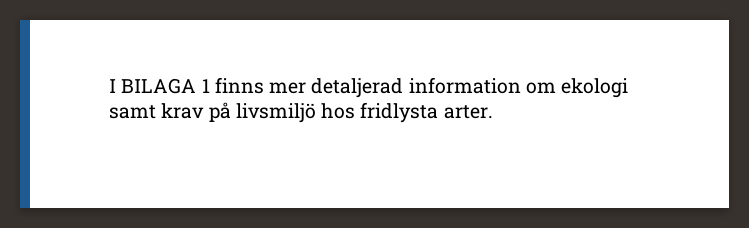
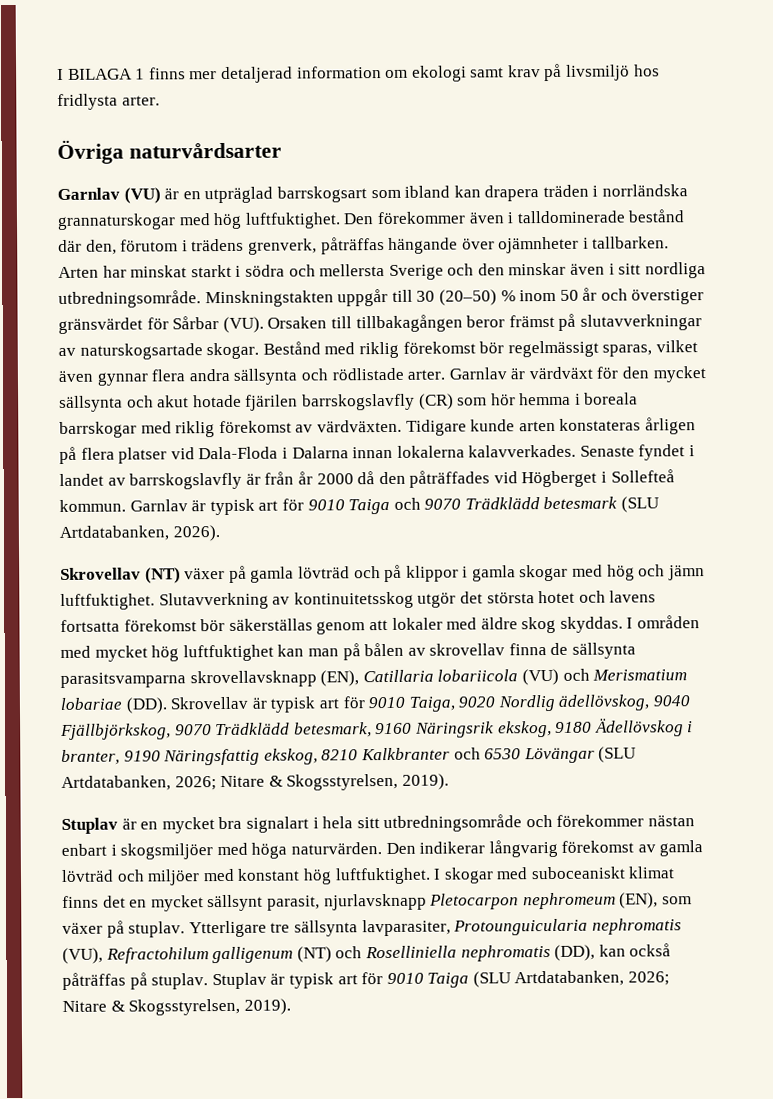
(493, 112) none -> [57,139,282,165] [57,184,689,204] [57,209,686,231] [58,236,670,255] [58,262,706,280] [58,287,705,308] [58,313,702,334] [58,340,698,360] [58,366,706,386] [59,392,639,412] [59,417,696,438] [59,444,696,464] [59,469,675,490] [59,496,660,516] [59,525,220,542] [60,564,705,584] [60,590,657,610] [60,615,701,635] [60,642,637,662] [60,668,688,688] [60,694,691,714] [60,718,694,740] [61,746,637,766] [61,773,449,791] [61,814,696,834] [61,839,704,860] [61,866,676,886] [62,892,692,912] [62,918,682,938] [62,943,672,964] [62,970,671,990] [62,998,291,1016] // Övriga naturvårdsarter // Garnlav (VU) är en utpräglad barrskogsart som ibland kan drapera träden i norrländska grannaturskogar med hög luftfuktighet. Den förekommer även i talldominerade bestånd där den, förutom i trädens grenverk, påträffas hängande över ojämnheter i tallbarken. Arten har minskat starkt i södra och mellersta Sverige och den minskar även i sitt nordliga utbredningsområde. Minskningstakten uppgår till 30 (20–50) % inom 50 år och överstiger gränsvärdet för Sårbar (VU). Orsaken till tillbakagången beror främst på slutavverkningar av naturskogsartade skogar. Bestånd med riklig förekomst bör regelmässigt sparas, vilket även gynnar flera andra sällsynta och rödlistade arter. Garnlav är värdväxt för den mycket sällsynta och akut hotade fjärilen barrskogslavfly (CR) som hör hemma i boreala barrskogar med riklig förekomst av värdväxten. Tidigare kunde arten konstateras årligen på flera platser vid Dala-Floda i Dalarna innan lokalerna kalavverkades. Senaste fyndet i landet av barrskogslavfly är från år 2000 då den påträffades vid Högberget i Sollefteå kommun. Garnlav är typisk art för 9010 Taiga och 9070 Trädklädd betesmark (SLU Artdatabanken, 2026). // Skrovellav (NT) växer på gamla lövträd och på klippor i gamla skogar med hög och jämn luftfuktighet. Slutavverkning av kontinuitetsskog utgör det största hotet och lavens fortsatta förekomst bör säkerställas genom att lokaler med äldre skog skyddas. I områden med mycket hög luftfuktighet kan man på bålen av skrovellav finna de sällsynta parasitsvamparna skrovellavsknapp (EN), Catillaria lobariicola (VU) och Merismatium lobariae (DD). Skrovellav är typisk art för 9010 Taiga, 9020 Nordlig ädellövskog, 9040 Fjällbjörkskog, 9070 Trädklädd betesmark, 9160 Näringsrik ekskog, 9180 Ädellövskog i branter, 9190 Näringsfattig ekskog, 8210 Kalkbranter och 6530 Lövängar (SLU Artdatabanken, 2026; Nitare & Skogsstyrelsen, 2019). // Stuplav är en mycket bra signalart i hela sitt utbredningsområde och förekommer nästan enbart i skogsmiljöer med höga naturvärden. Den indikerar långvarig förekomst av gamla lövträd och miljöer med konstant hög luftfuktighet. I skogar med suboceaniskt klimat finns det en mycket sällsynt parasit, njurlavsknapp Pletocarpon nephromeum (EN), som växer på stuplav. Ytterligare tre sällsynta lavparasiter, Protounguicularia nephromatis (VU), Refractohilum galligenum (NT) och Roselliniella nephromatis (DD), kan också påträffas på stuplav. Stuplav är typisk art för 9010 Taiga (SLU Artdatabanken, 2026; Nitare & Skogsstyrelsen, 2019).

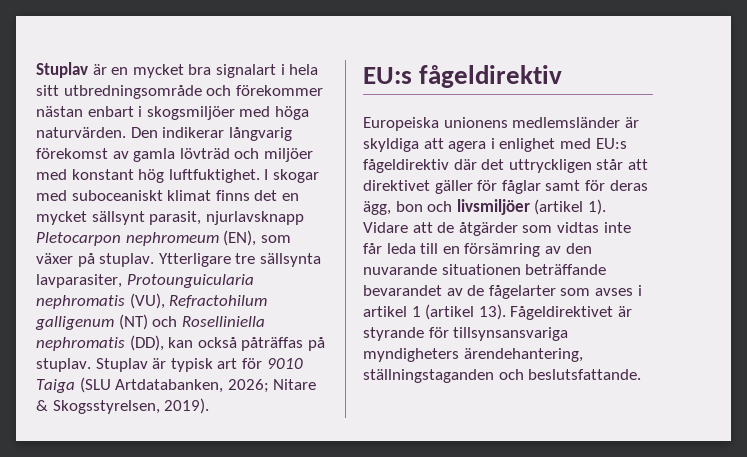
[57,63,660,84] [57,93,160,111] [57,139,282,165] [57,184,689,204] [57,209,686,231] [58,236,670,255] [58,262,706,280] [58,287,705,308] [58,313,702,334] [58,340,698,360] [58,366,706,386] [59,392,639,412] [59,417,696,438] [59,444,696,464] [59,469,675,490] [59,496,660,516] [59,525,220,542] [60,564,705,584] [60,590,657,610] [60,615,701,635] [60,642,637,662] [60,668,688,688] [60,694,691,714] [60,718,694,740] [61,746,637,766] [61,773,449,791] I BILAGA 1 finns mer detaljerad information om ekologi samt krav på livsmiljö hos fridlysta arter. // Övriga naturvårdsarter // Garnlav (VU) är en utpräglad barrskogsart som ibland kan drapera träden i norrländska grannaturskogar med hög luftfuktighet. Den förekommer även i talldominerade bestånd där den, förutom i trädens grenverk, påträffas hängande över ojämnheter i tallbarken. Arten har minskat starkt i södra och mellersta Sverige och den minskar även i sitt nordliga utbredningsområde. Minskningstakten uppgår till 30 (20–50) % inom 50 år och överstiger gränsvärdet för Sårbar (VU). Orsaken till tillbakagången beror främst på slutavverkningar av naturskogsartade skogar. Bestånd med riklig förekomst bör regelmässigt sparas, vilket även gynnar flera andra sällsynta och rödlistade arter. Garnlav är värdväxt för den mycket sällsynta och akut hotade fjärilen barrskogslavfly (CR) som hör hemma i boreala barrskogar med riklig förekomst av värdväxten. Tidigare kunde arten konstateras årligen på flera platser vid Dala-Floda i Dalarna innan lokalerna kalavverkades. Senaste fyndet i landet av barrskogslavfly är från år 2000 då den påträffades vid Högberget i Sollefteå kommun. Garnlav är typisk art för 9010 Taiga och 9070 Trädklädd betesmark (SLU Artdatabanken, 2026). // Skrovellav (NT) växer på gamla lövträd och på klippor i gamla skogar med hög och jämn luftfuktighet. Slutavverkning av kontinuitetsskog utgör det största hotet och lavens fortsatta förekomst bör säkerställas genom att lokaler med äldre skog skyddas. I områden med mycket hög luftfuktighet kan man på bålen av skrovellav finna de sällsynta parasitsvamparna skrovellavsknapp (EN), Catillaria lobariicola (VU) och Merismatium lobariae (DD). Skrovellav är typisk art för 9010 Taiga, 9020 Nordlig ädellövskog, 9040 Fjällbjörkskog, 9070 Trädklädd betesmark, 9160 Näringsrik ekskog, 9180 Ädellövskog i branter, 9190 Näringsfattig ekskog, 8210 Kalkbranter och 6530 Lövängar (SLU Artdatabanken, 2026; Nitare & Skogsstyrelsen, 2019). // -> (36, 70) none
(291, 1006) none -> [363,65,563,88] [363,117,639,131] [363,138,627,152] [363,159,648,173] [363,180,648,194] [363,199,606,215] [363,222,631,236] [363,243,592,257] [363,264,607,275] [363,285,642,299] [363,304,632,320] [363,327,569,341] [363,348,583,362] [363,369,642,383] // EU:s fågeldirektiv // Europeiska unionens medlemsländer är skyldiga att agera i enlighet med EU:s fågeldirektiv där det uttryckligen står att direktivet gäller för fåglar samt för deras ägg, bon och livsmiljöer (artikel 1). Vidare att de åtgärder som vidtas inte får leda till en försämring av den nuvarande situationen beträffande bevarandet av de fågelarter som avses i artikel 1 (artikel 13). Fågeldirektivet är styrande för tillsynsansvariga myndigheters ärendehantering, ställningstaganden och beslutsfattande.

